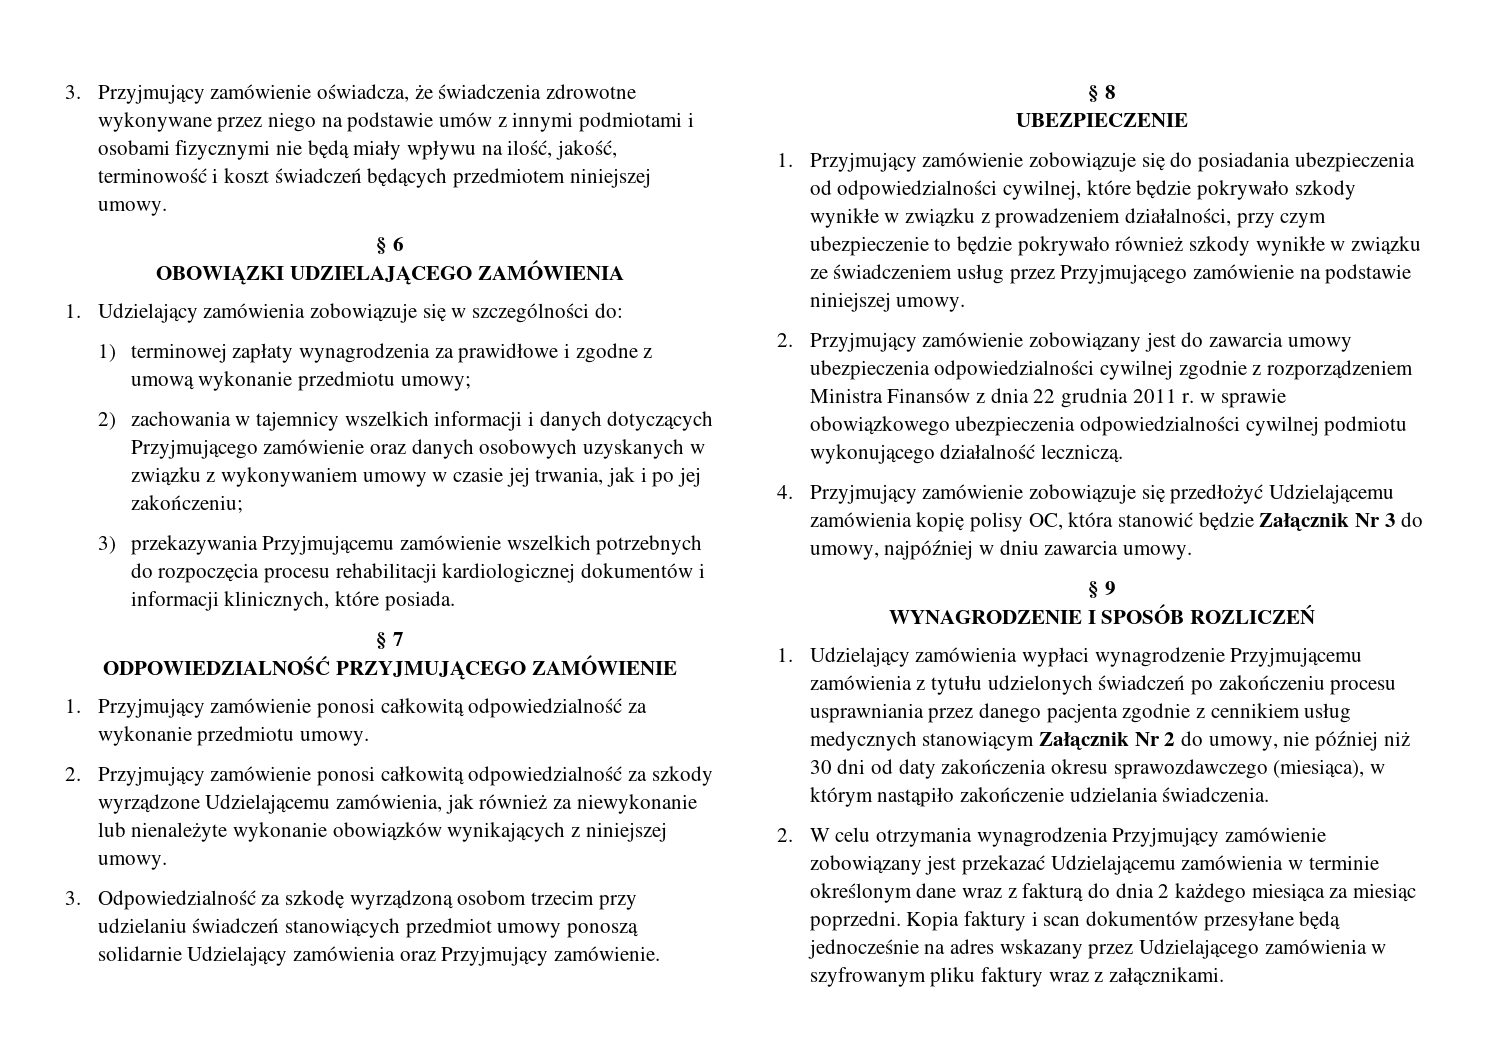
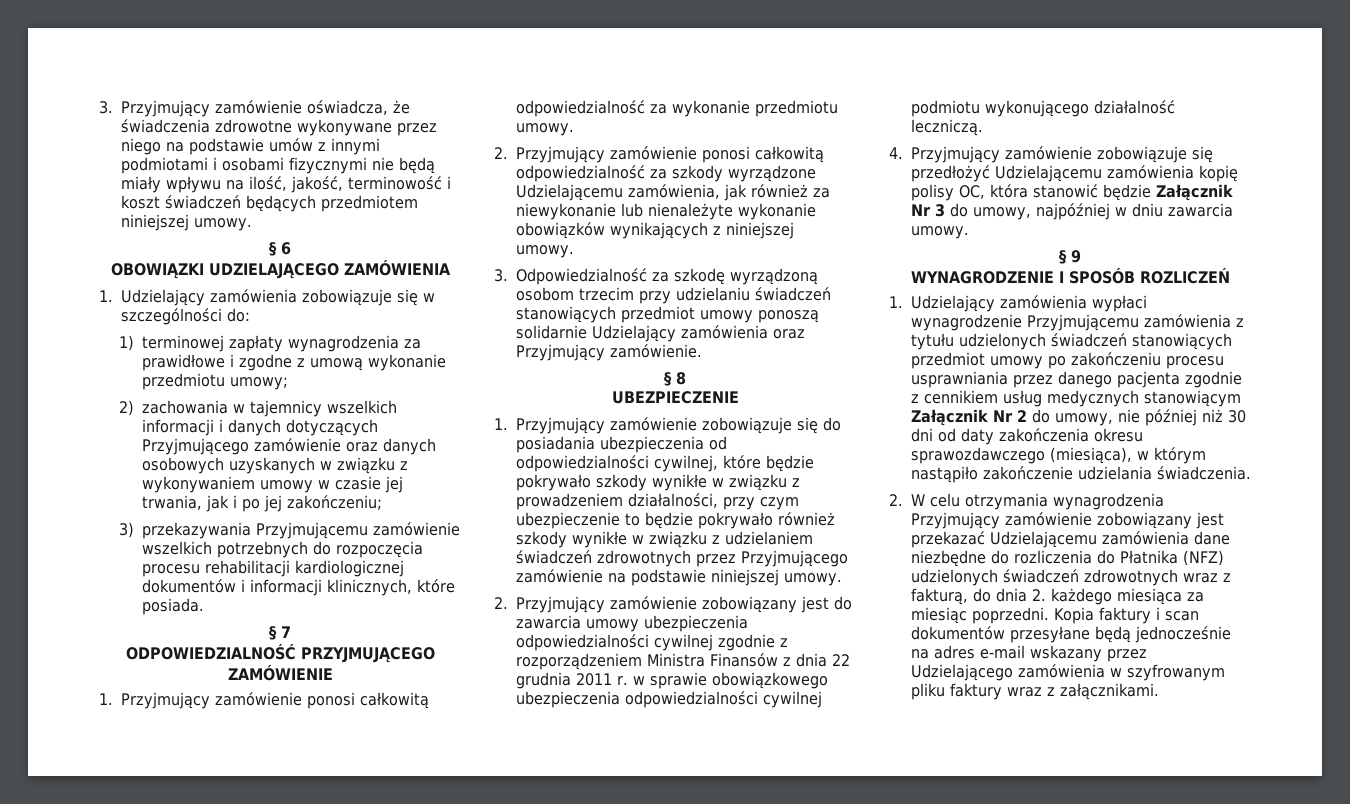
[809,264,1005,284] ze świadczeniem usług -> [712,531,813,545] [516,550,691,567] z udzielaniem świadczeń zdrowotnych
(1186, 682) none -> [1132,333,1232,350] [911,352,1043,369] stanowiących przedmiot umowy
[1288,855,1379,870] [809,883,1084,903] w terminie określonym dane wraz z fakturą -> [1194,531,1230,545] [911,550,1224,567] [911,569,1231,586] [911,588,968,605] dane niezbędne do rozliczenia do Płatnika (NFZ) udzielonych świadczeń zdrowotnych wraz z fakturą,
[1158,884,1170,898] 2 -> [1032,589,1046,601] 2.
(995, 946) none -> [980,645,1025,659] e-mail

